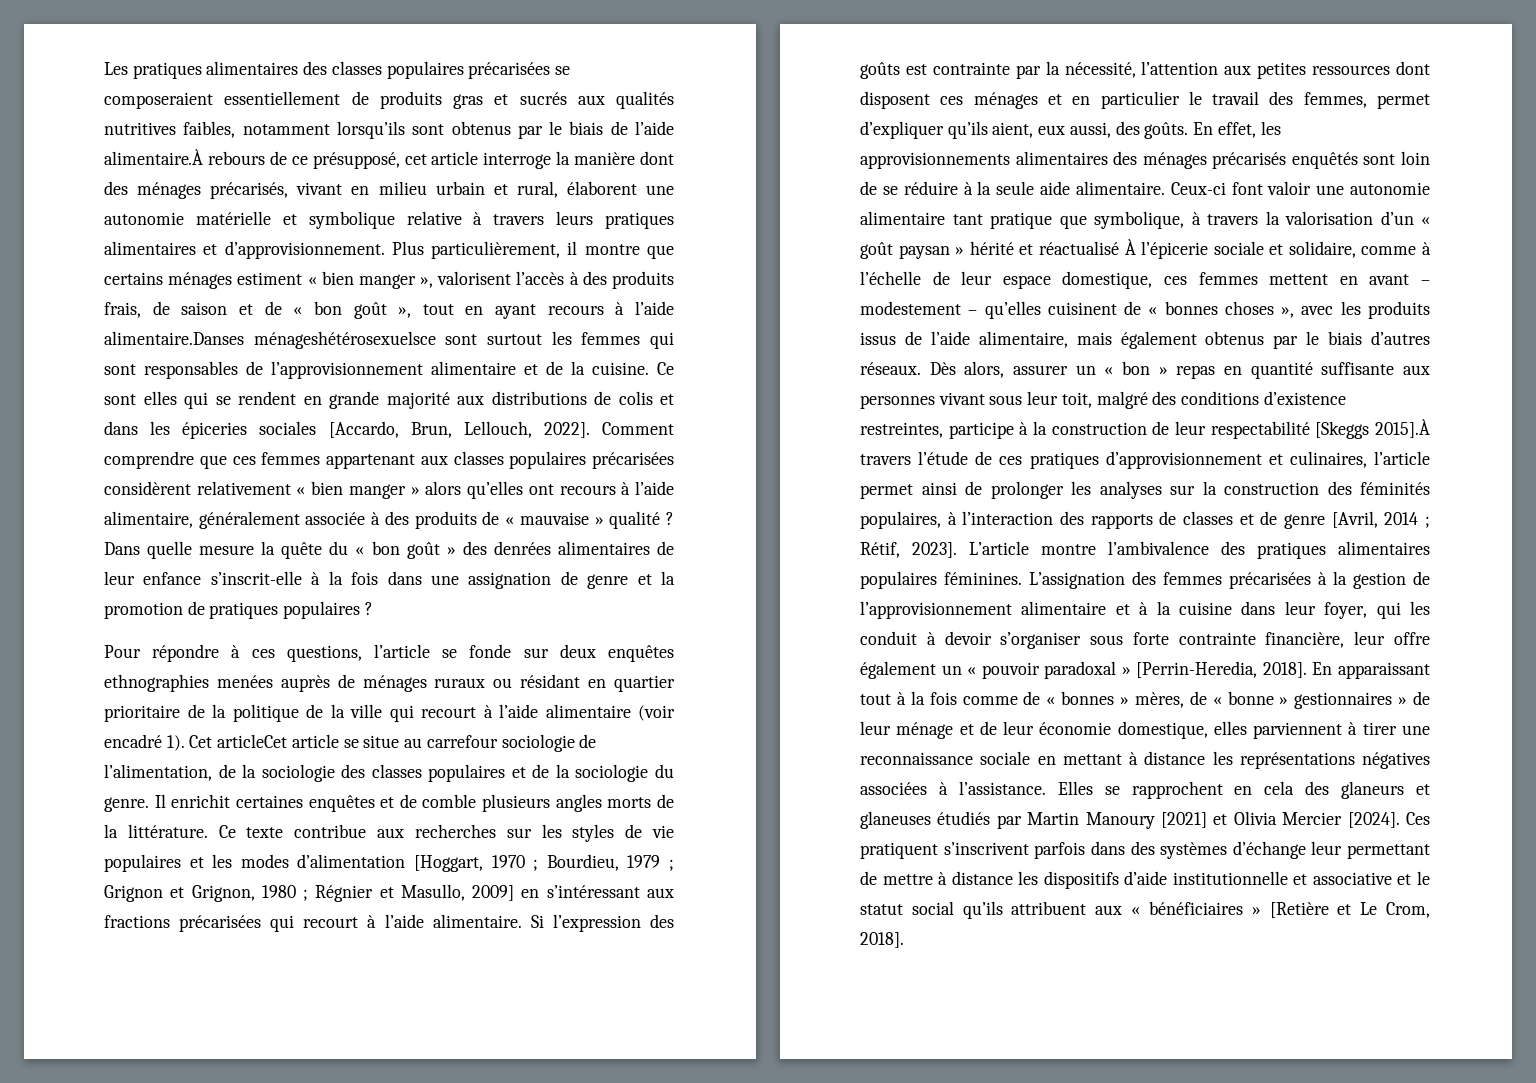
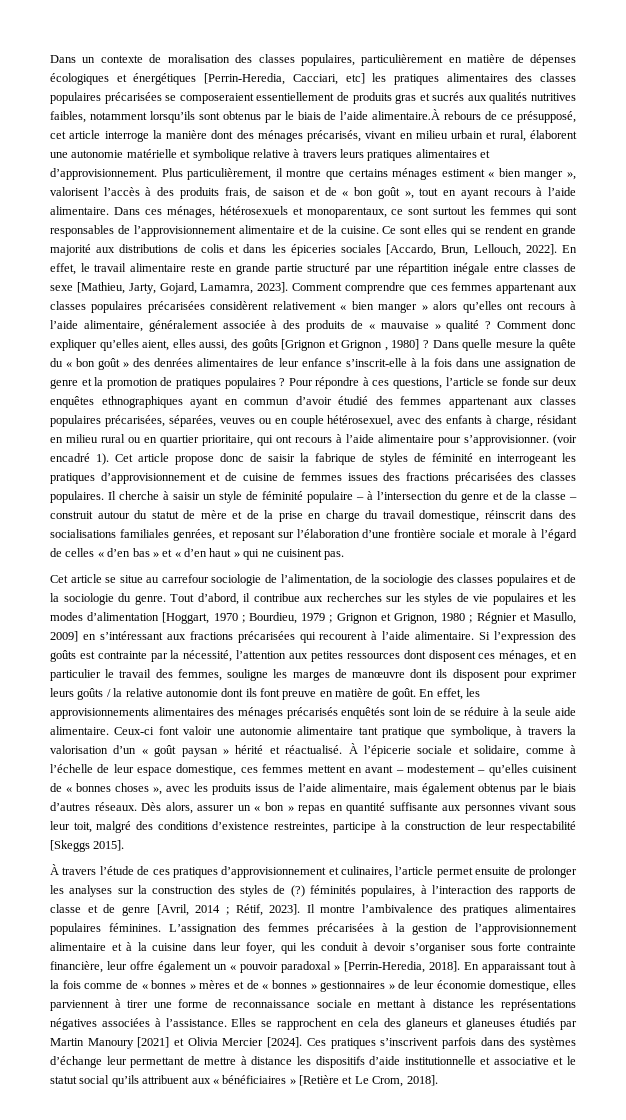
[104,62,128,75] Les -> [50,54,576,66] [50,73,387,85] Dans un contexte de moralisation des classes populaires, particulièrement en matière de dépenses écologiques et énergétiques [Perrin-Heredia, Cacciari, etc] les
[104,331,436,349] alimentaire.Danses ménageshétérosexuelsce -> [50,206,404,218] alimentaire. Dans ces ménages, hétérosexuels et monoparentaux, ce
(590, 430) none -> [562,245,578,253] [50,263,577,275] [50,282,289,294] En effet, le travail alimentaire reste en grande partie structuré par une répartition inégale entre classes de sexe [Mathieu, Jarty, Gojard, Lamamra, 2023].
(675, 518) none -> [497,320,576,329] [50,339,430,351] Comment donc expliquer qu’elles aient, elles aussi, des goûts [Grignon et Grignon , 1980] ?
(373, 608) // -> (286, 382) none
[104,674,676,692] [104,704,476,722] ethnographies menées auprès de ménages ruraux ou résidant en quartier prioritaire de la politique de la ville qui recourt -> [101,396,576,408] [50,415,577,427] [50,434,332,446] ethnographiques ayant en commun d’avoir étudié des femmes appartenant aux classes populaires précarisées, séparées, veuves ou en couple hétérosexuel, avec des enfants à charge, résidant en milieu rural ou en quartier prioritaire, qui ont recours
(631, 711) none -> [438,435,549,446] pour s’approvisionner.
[217,734,288,748] articleCet -> [138,453,576,465] [50,472,576,484] [50,491,577,503] [50,510,576,522] [50,529,577,541] [50,548,345,560] [50,575,68,583] article propose donc de saisir la fabrique de styles de féminité en interrogeant les pratiques d’approvisionnement et de cuisine de femmes issues des fractions précarisées des classes populaires. Il cherche à saisir un style de féminité populaire – à l’intersection du genre et de la classe – construit autour du statut de mère et de la prise en charge du travail domestique, réinscrit dans des socialisations familiales genrées, et reposant sur l’élaboration d’une frontière sociale et morale à l’égard de celles « d’en bas » et « d’en haut » qui ne cuisinent pas. // Cet
[154,794,674,812] [104,824,284,838] Il enrichit certaines enquêtes et de comble plusieurs angles morts de la littérature. Ce texte -> [170,593,251,605] Tout d’abord, il
[303,917,359,928] recourt -> [319,632,368,640] recourent
[973,92,1038,109] ménages -> [499,650,548,662] ménages,
[1377,94,1430,109] [860,121,1189,139] permet d’expliquer qu’ils aient, eux aussi, des goûts. -> [227,669,577,681] [50,688,416,700] souligne les marges de manœuvre dont ils disposent pour exprimer leurs goûts / la relative autonomie dont ils font preuve en matière de goût.
[1038,241,1119,255] réactualisé -> [285,745,343,754] réactualisé.
[1375,419,1430,438] 2015].À -> [93,840,125,851] [50,864,59,875] 2015]. // À
[921,482,957,495] ainsi -> [475,867,511,875] ensuite
(1352, 488) none -> [240,885,305,897] styles de (?)
[1183,511,1233,525] classes -> [50,904,81,913] classe
[969,541,1029,555] L’article -> [306,904,315,913] Il
[1134,691,1274,708] mères, de « bonne -> [199,980,307,989] mères et de « bonnes
[896,721,1035,739] ménage et de leur -> (435, 984) none
(1430, 730) none -> [178,999,227,1008] forme de
[860,842,938,859] pratiquent -> [330,1038,376,1049] pratiques

